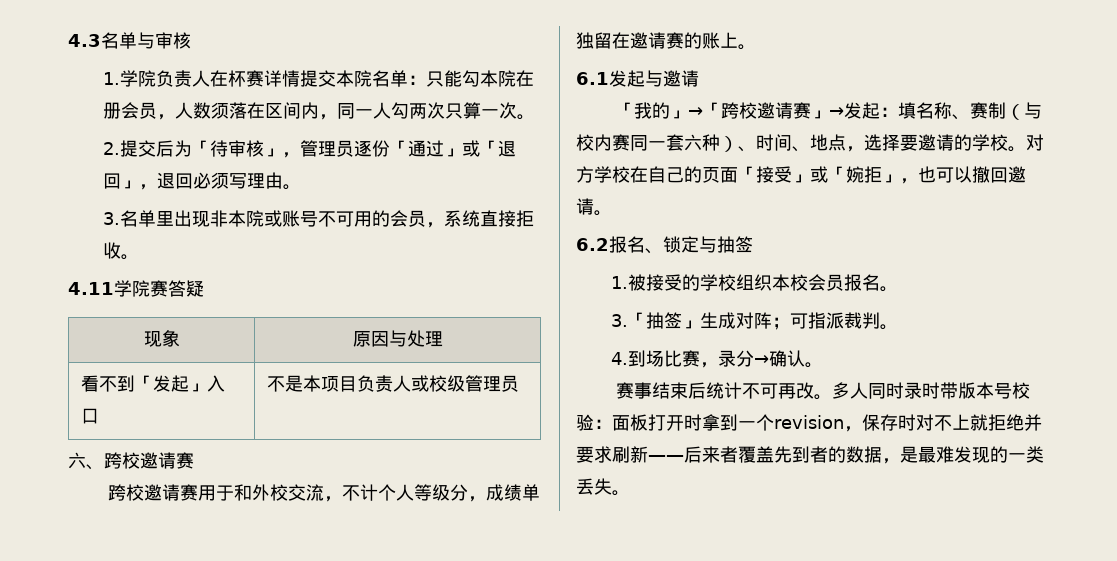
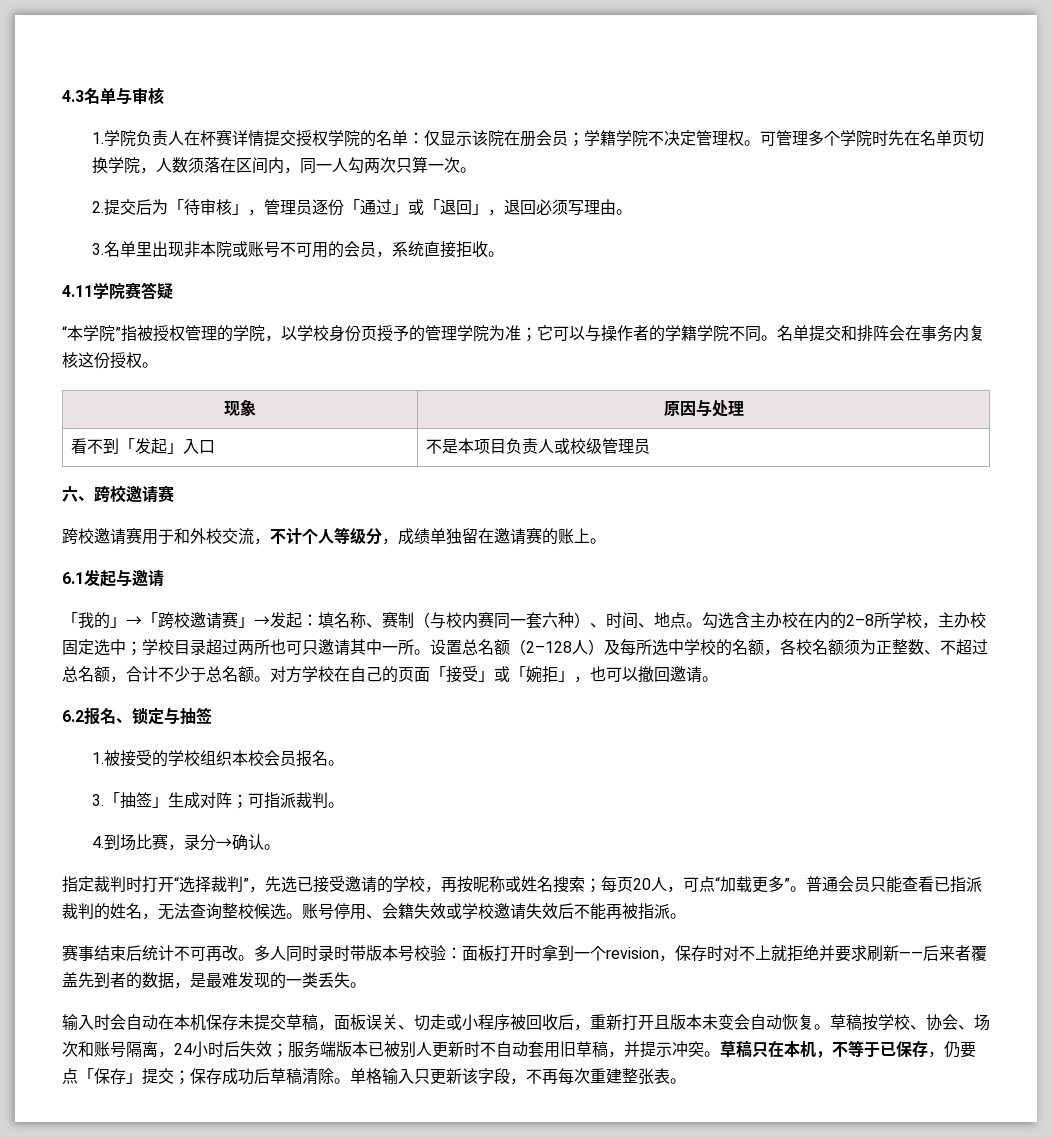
[336,70,535,87] [103,102,158,119] 本院名单：只能勾本院在册会员 -> [295,130,984,147] [91,157,140,174] 授权学院的名单：仅显示该院在册会员；学籍学院不决定管理权。可管理多个学院时先在名单页切换学院
(204, 288) none -> [62,325,985,342] [62,352,158,369] // “本学院”指被授权管理的学院，以学校身份页授予的管理学院为准；它可以与操作者的学籍学院不同。名单提交和排阵会在事务内复核这份授权。
[846,134,1008,152] ，选择要邀请的学校 -> [686,612,986,629] [62,639,988,656] [62,666,254,683] 。勾选含主办校在内的2–8所学校，主办校固定选中；学校目录超过两所也可只邀请其中一所。设置总名额（2–128人）及每所选中学校的名额，各校名额须为正整数、不超过总名额，合计不少于总名额
(824, 365) none -> [62,876,982,893] [62,903,686,920] // 指定裁判时打开“选择裁判”，先选已接受邀请的学校，再按昵称或姓名搜索；每页20人，可点“加载更多”。普通会员只能查看已指派裁判的姓名，无法查询整校候选。账号停用、会籍失效或学校邀请失效后不能再被指派。
(630, 493) none -> [62,1014,990,1031] [62,1040,976,1058] [62,1068,686,1085] // 输入时会自动在本机保存未提交草稿，面板误关、切走或小程序被回收后，重新打开且版本未变会自动恢复。草稿按学校、协会、场次和账号隔离，24小时后失效；服务端版本已被别人更新时不自动套用旧草稿，并提示冲突。草稿只在本机，不等于已保存，仍要点「保存」提交；保存成功后草稿清除。单格输入只更新该字段，不再每次重建整张表。

